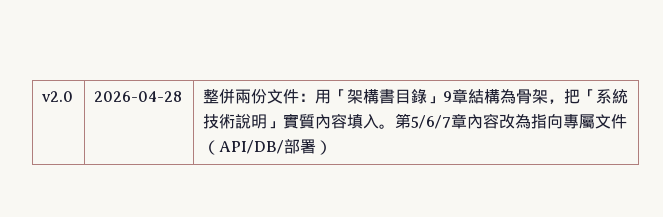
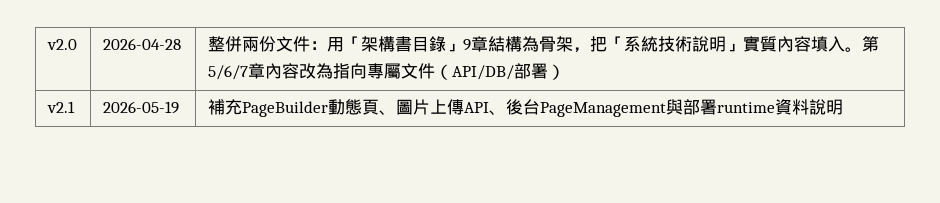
(333, 147) none -> [46,101,75,113] [102,101,179,114] [207,99,843,117] // v2.1 | 2026-05-19 | 補充PageBuilder動態頁、圖片上傳API、後台PageManagement與部署runtime資料說明

